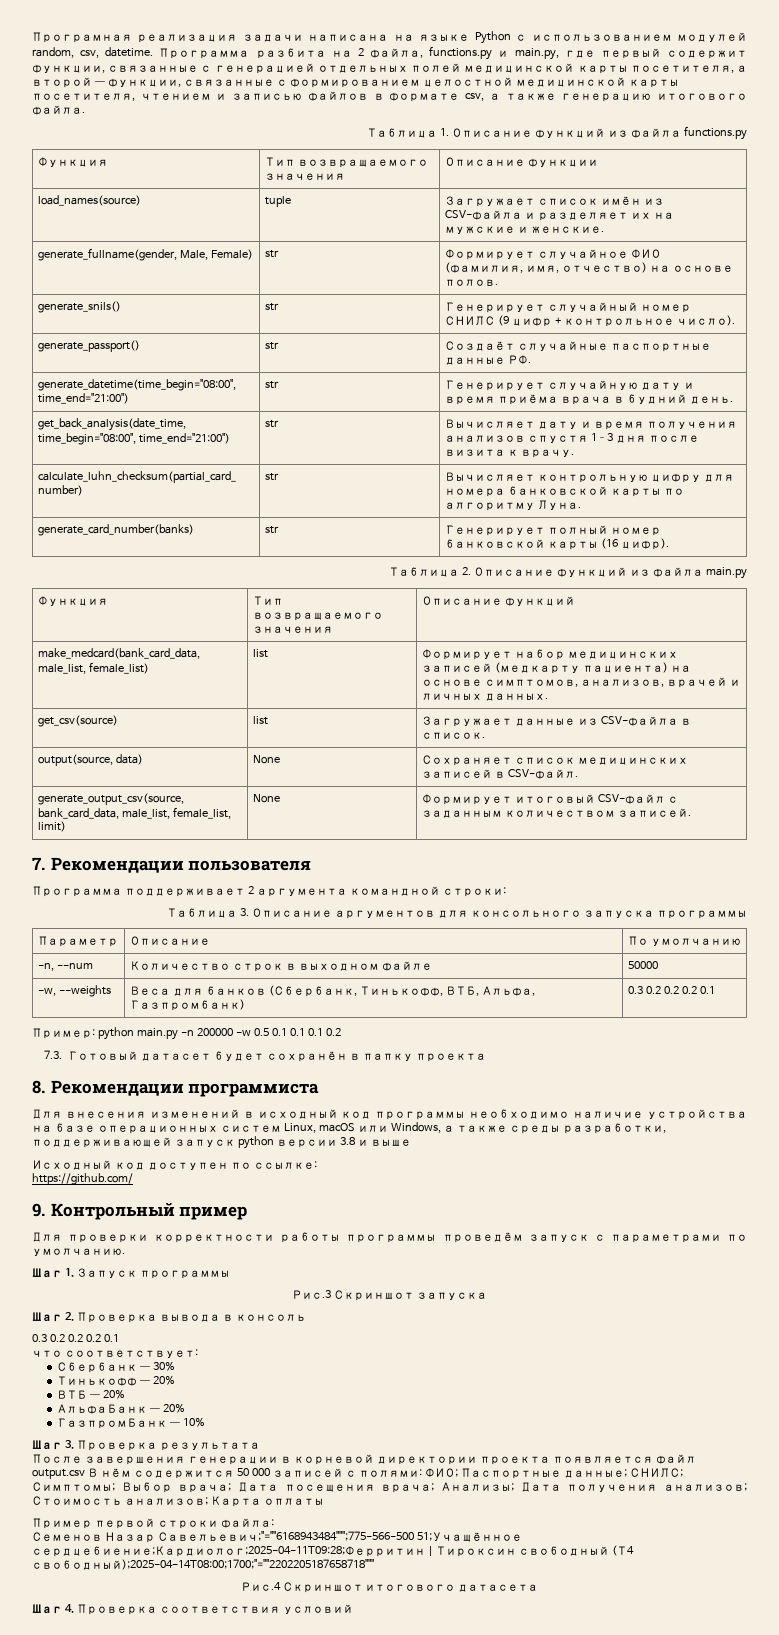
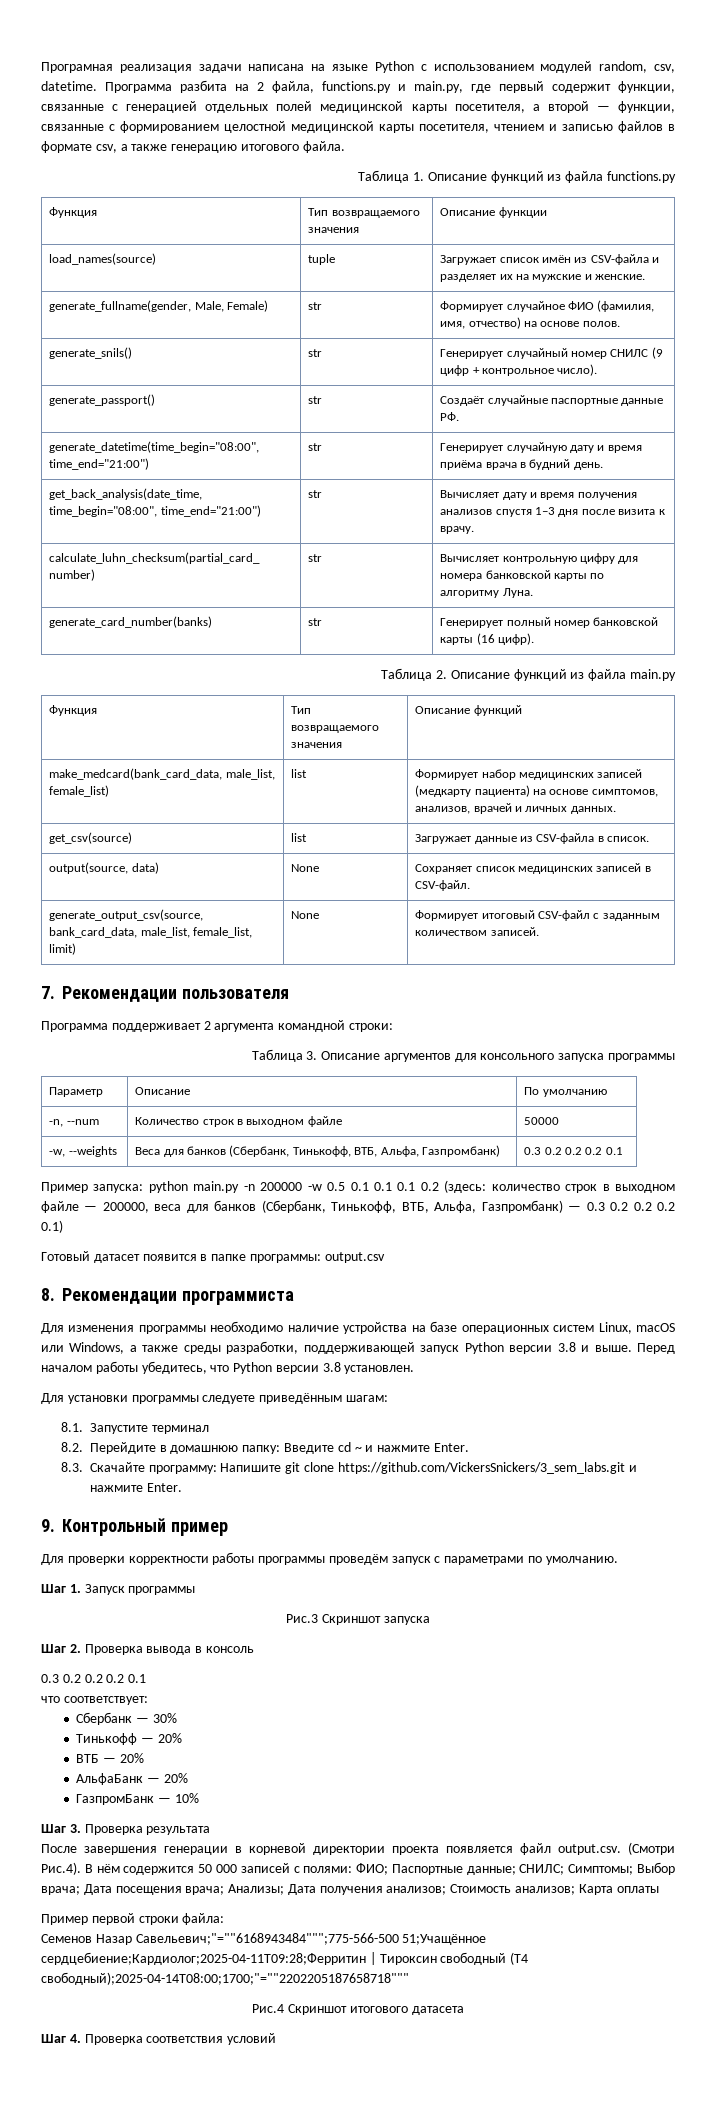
[32,1028,95,1039] Пример: -> [41,1182,144,1193] Пример запуска:
[44,1050,486,1062] // 7.3. Готовый датасет будет сохранён в папку проекта -> [444,1180,675,1193] [41,1200,675,1213] [41,1220,63,1233] [41,1251,385,1263] (здесь: количество строк в выходном файле — 200000, веса для банков (Сбербанк, Тинькофф, ВТБ, Альфа, Газпромбанк) — 0.3 0.2 0.2 0.2 0.1) // Готовый датасет появится в папке программы: output.csv
[65,1109,372,1119] внесения изменений в исходный код -> [68,1325,135,1332] изменения
[237,1136,274,1149] python -> [464,1342,504,1354] Python
[370,1139,411,1146] [32,1160,317,1170] [32,1173,133,1185] выше // Исходный код доступен по ссылке: // https://github.com/ -> [594,1343,675,1354] [41,1361,415,1374] [41,1393,388,1404] [60,1422,209,1434] [60,1442,469,1454] [60,1462,637,1474] [89,1483,182,1492] выше. Перед началом работы убедитесь, что Python версии 3.8 установлен. // Для установки программы следуете приведённым шагам: // 8.1. Запустите терминал // 8.2. Перейдите в домашнюю папку: Введите cd ~ и нажмите Enter. // 8.3. Скачайте программу: Напишите git clone https://github.com/VickersSnickers/3_sem_labs.git и нажмите Enter.
[32,1469,85,1479] output.csv -> [558,1842,675,1855] [41,1862,81,1875] output.csv. (Смотри Рис.4).

